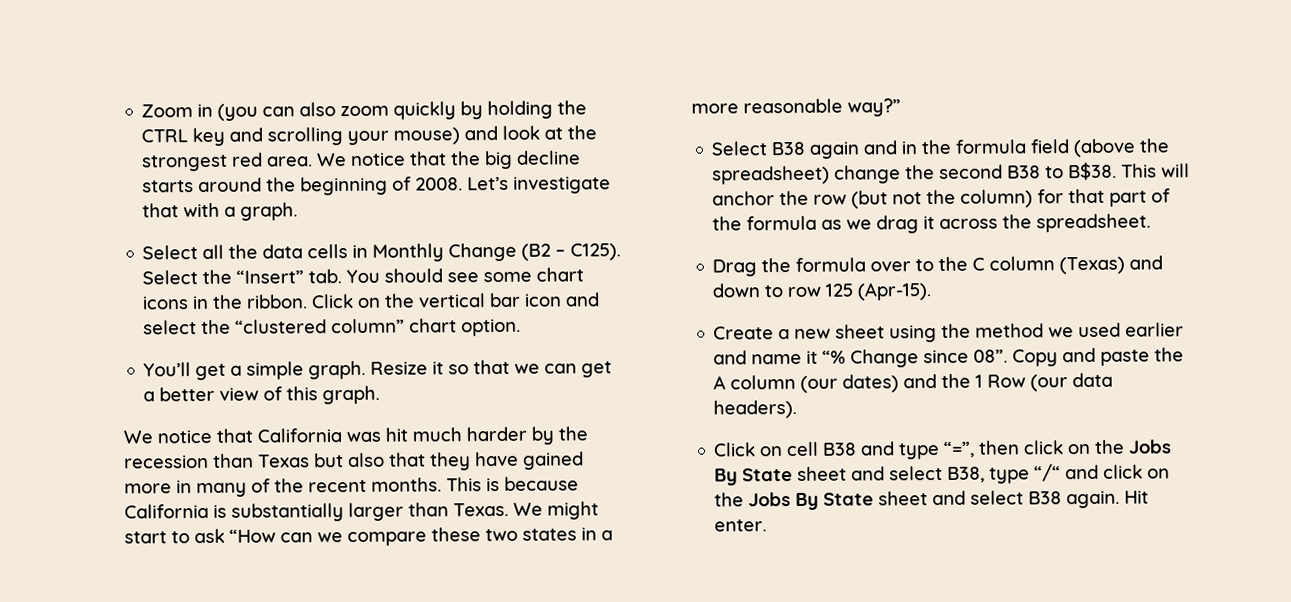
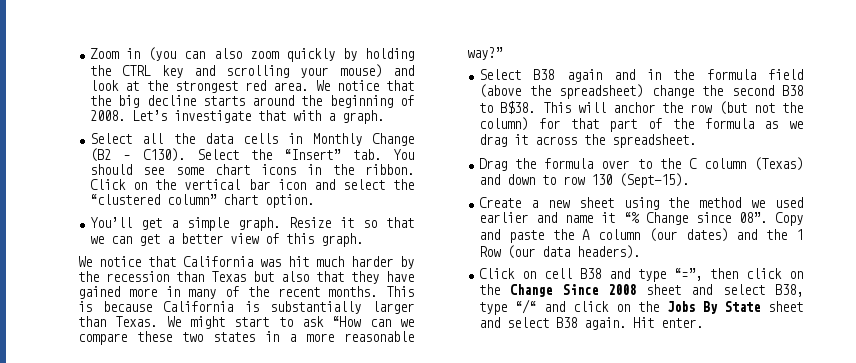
[570,243,622,261] C125). -> [142,148,185,162] C130).
[825,282,933,301] 125 (Apr-15). -> [591,173,690,188] 130 (Sept-15).
[1128,439,1173,454] [714,467,794,486] Jobs By State -> [510,284,636,297] Change Since 2008

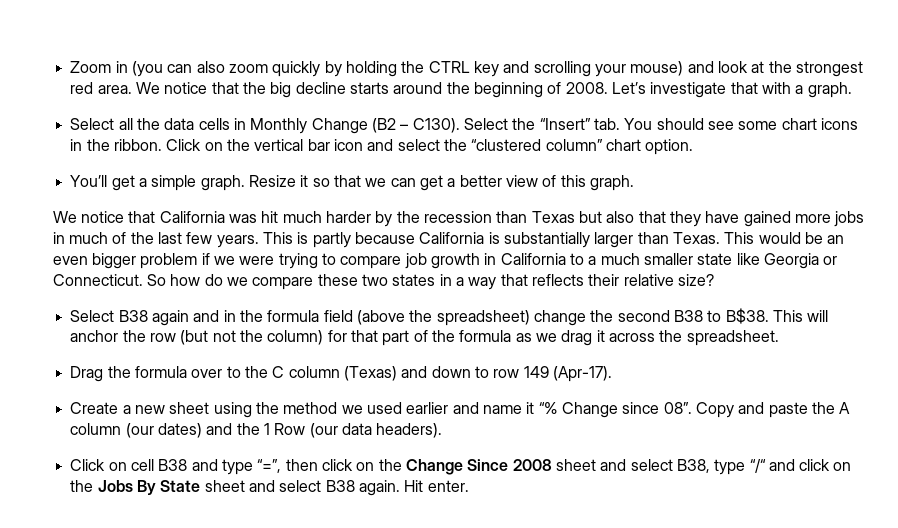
[165,286,378,299] in many of the recent months. -> [834,211,865,227] [52,232,259,248] jobs in much of the last few years.
(92, 306) none -> [312,232,351,248] partly
[166,316,391,329] We might start to ask “How can -> [724,232,845,244] [52,253,838,269] [52,274,223,286] This would be an even bigger problem if we were trying to compare job growth in California to a much smaller state like Georgia or Connecticut. So how do
[305,331,415,342] [466,47,503,60] more reasonable way?” -> [468,274,714,290] way that reflects their relative size?
[591,173,690,188] 130 (Sept-15). -> [523,366,612,382] 149 (Apr-17).

